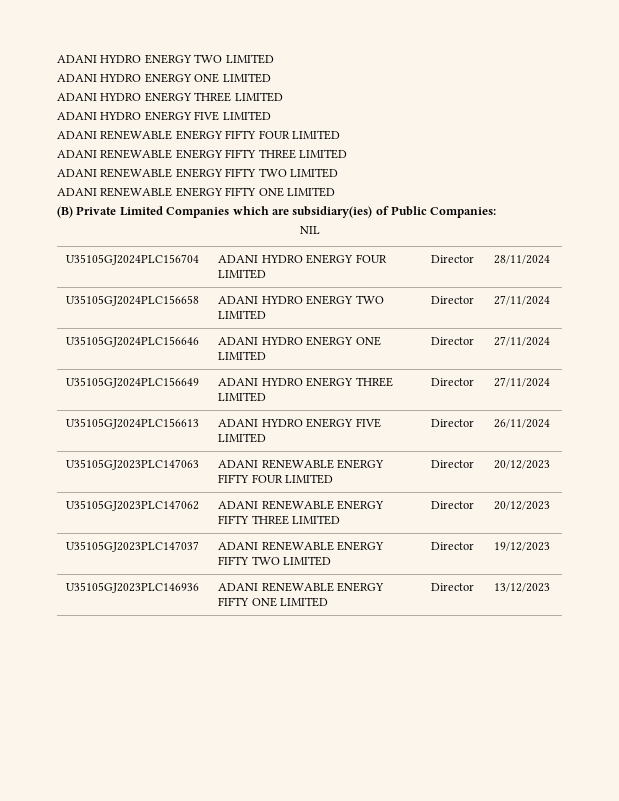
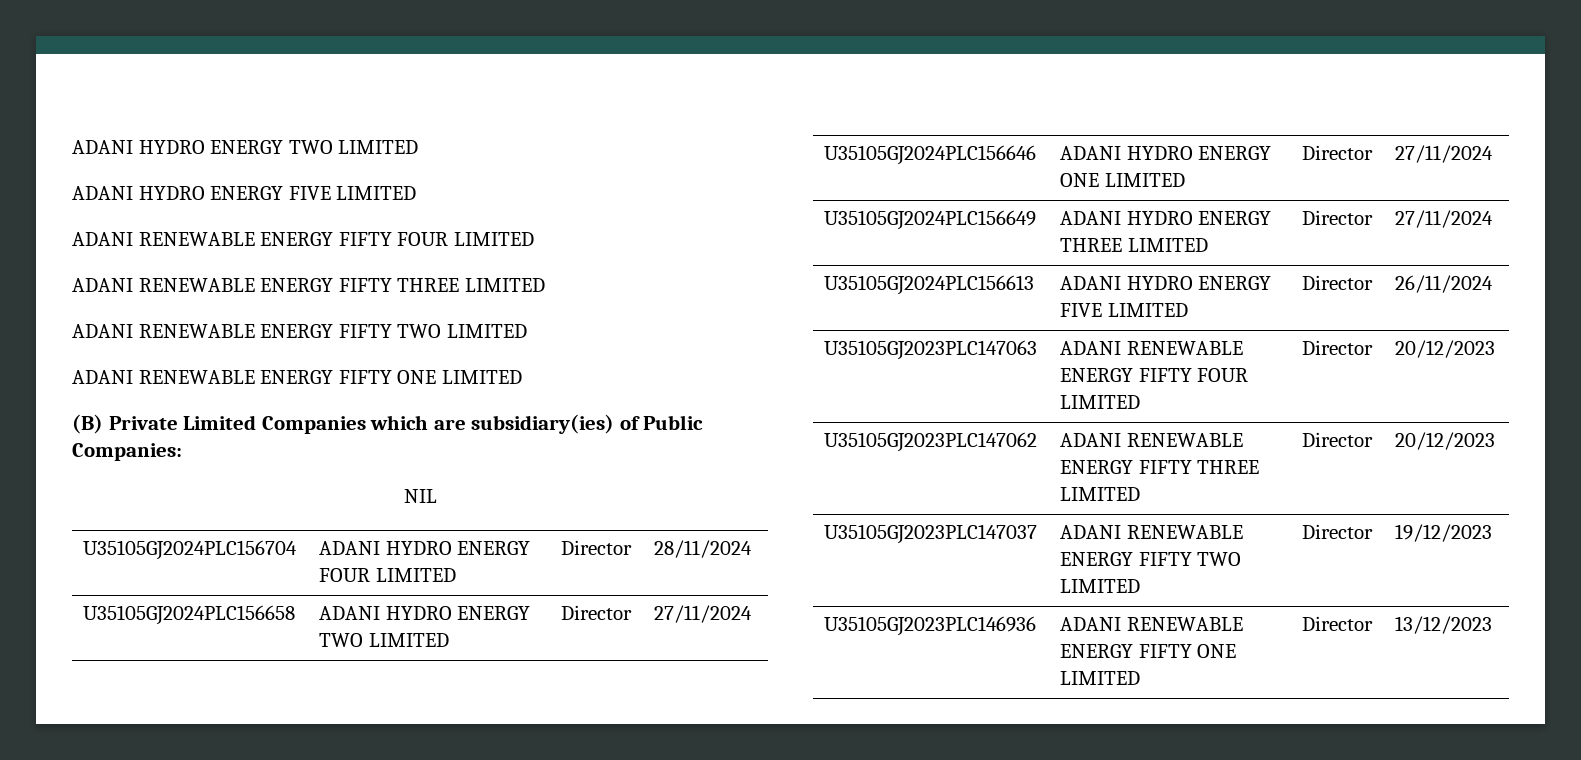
[57,54,274,64] [57,73,271,83] [57,92,283,102] ADANI HYDRO ENERGY TWO LIMITED // ADANI HYDRO ENERGY ONE LIMITED // ADANI HYDRO ENERGY THREE LIMITED -> [72,140,419,154] ADANI HYDRO ENERGY TWO LIMITED

